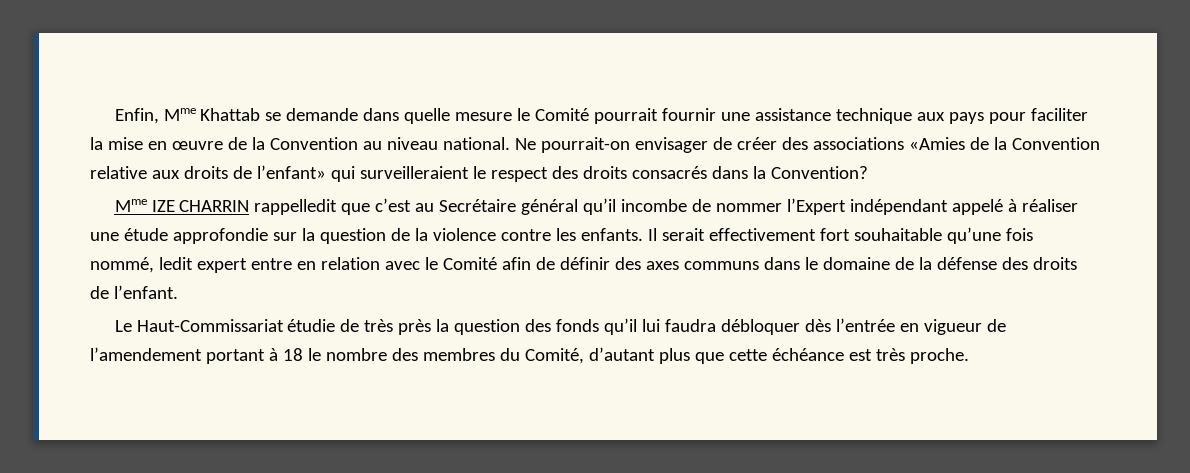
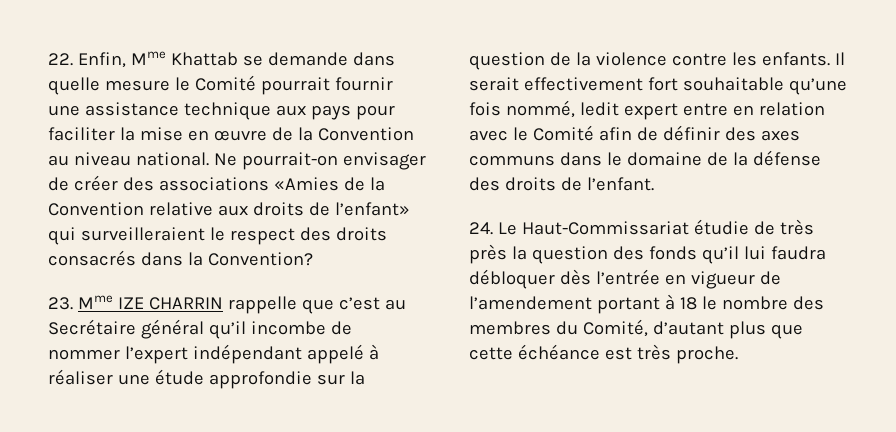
(114, 116) none -> [48,53,73,66] 22.
(868, 172) none -> [48,297,73,310] 23.
[254,199,338,215] rappelledit -> [227,296,297,314] rappelle
[787,198,847,215] l’Expert -> [124,346,188,364] l’expert
(178, 292) none -> [469,222,493,235] 24.

